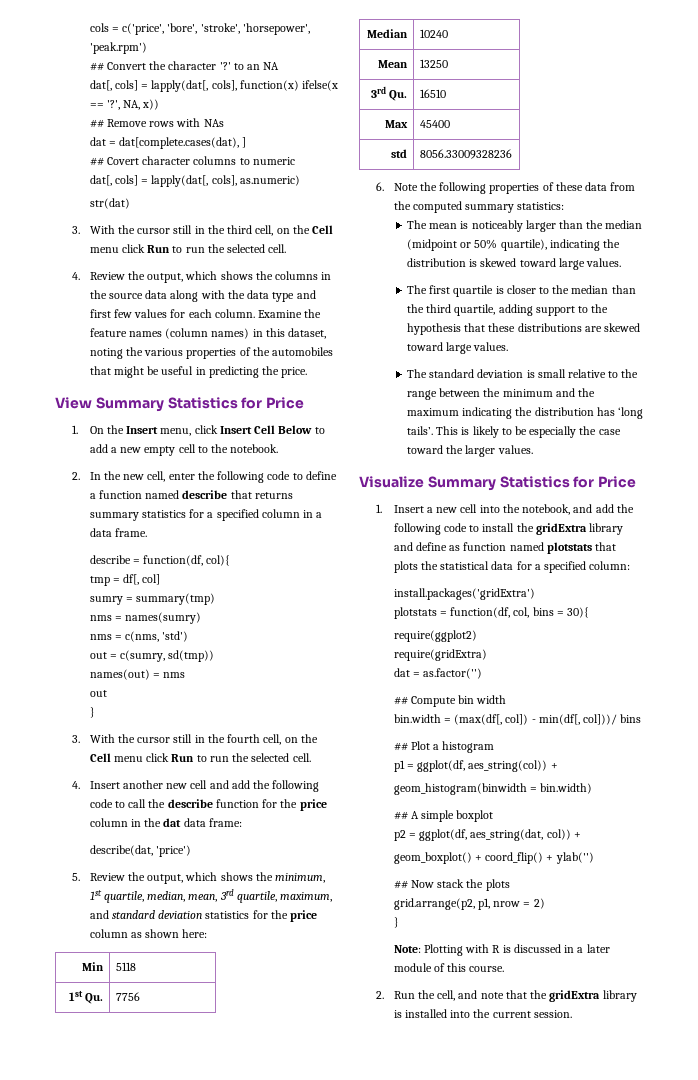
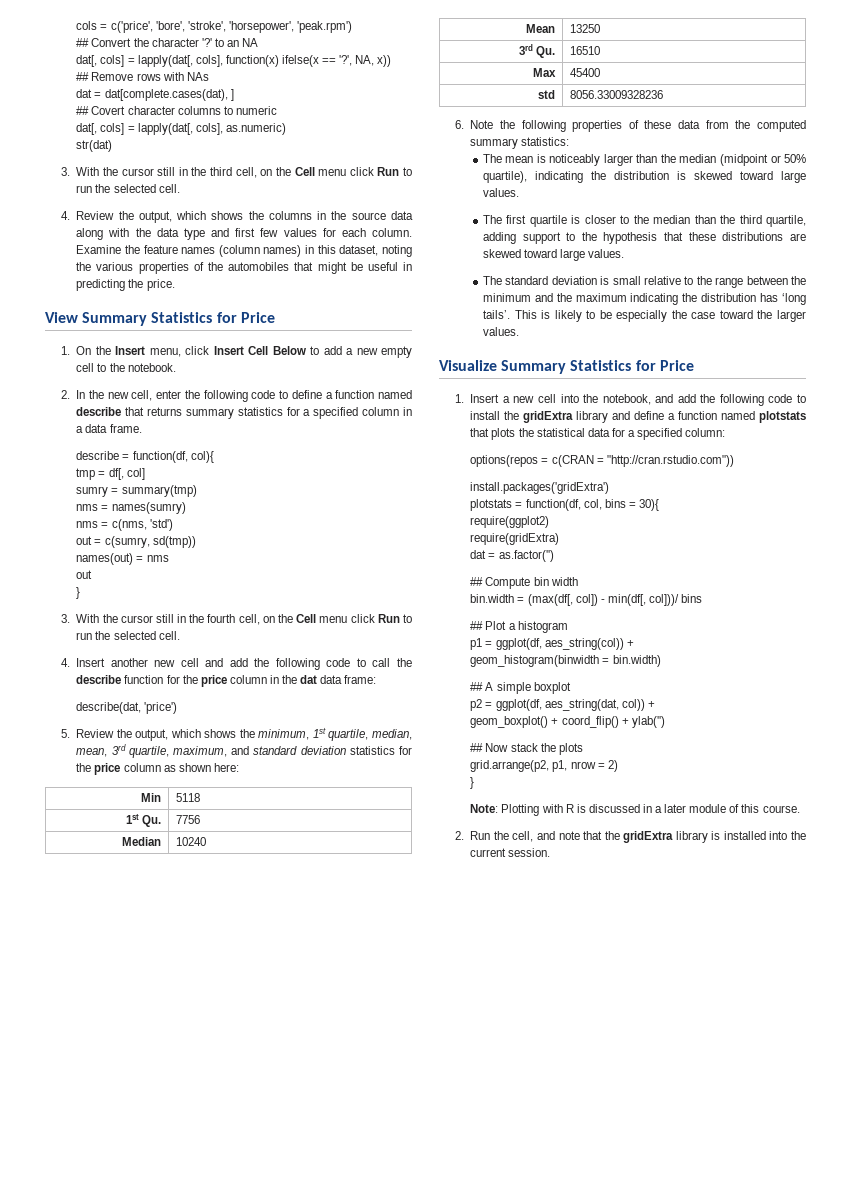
[449,545,461,551] as -> [668,413,676,420] a
(631, 565) none -> [470,455,734,467] // options(repos = c(CRAN = "http://cran.rstudio.com"))

